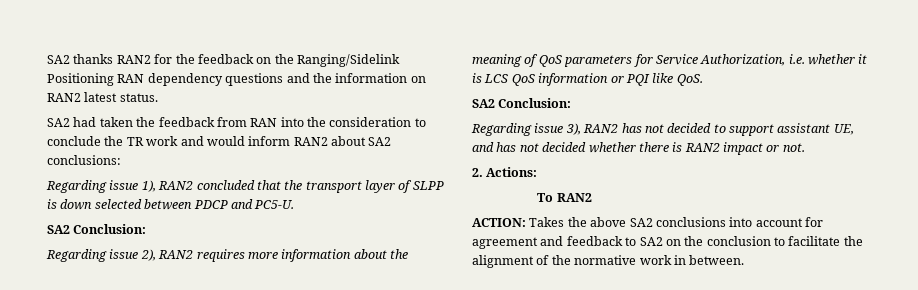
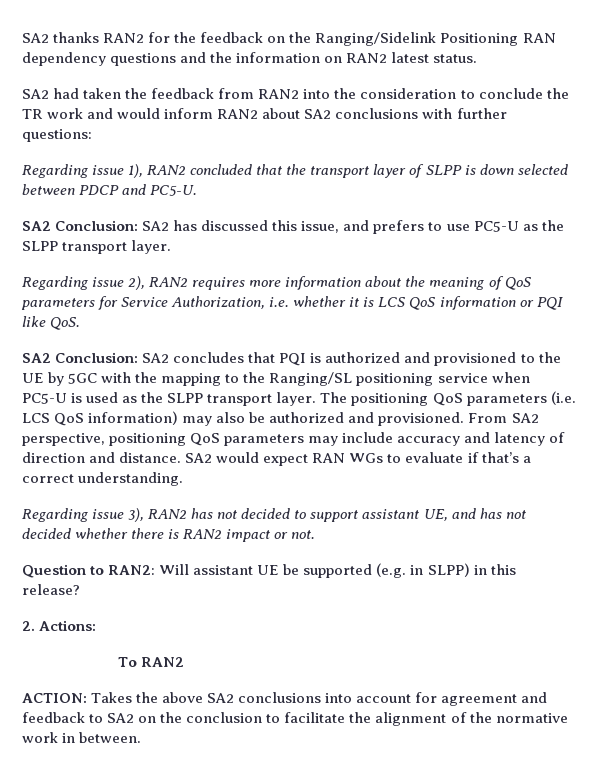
[250,118,278,127] RAN -> [258,89,300,99] RAN2
[47,155,121,165] conclusions: -> [335,108,507,119] [22,129,92,142] conclusions with further questions:
(147, 229) none -> [142,220,564,234] [22,240,172,254] SA2 has discussed this issue, and prefers to use PC5-U as the SLPP transport layer.
(572, 103) none -> [142,352,561,366] [22,372,530,386] [22,391,576,406] [22,411,539,426] [22,432,566,446] [22,452,531,466] [22,472,184,486] SA2 concludes that PQI is authorized and provisioned to the UE by 5GC with the mapping to the Ranging/SL positioning service when PC5-U is used as the SLPP transport layer. The positioning QoS parameters (i.e. LCS QoS information) may also be authorized and provisioned. From SA2 perspective, positioning QoS parameters may include accuracy and latency of direction and distance. SA2 would expect RAN WGs to evaluate if that’s a correct understanding.
(805, 147) none -> [22,563,516,578] [22,584,80,595] // Question to RAN2: Will assistant UE be supported (e.g. in SLPP) in this release?

